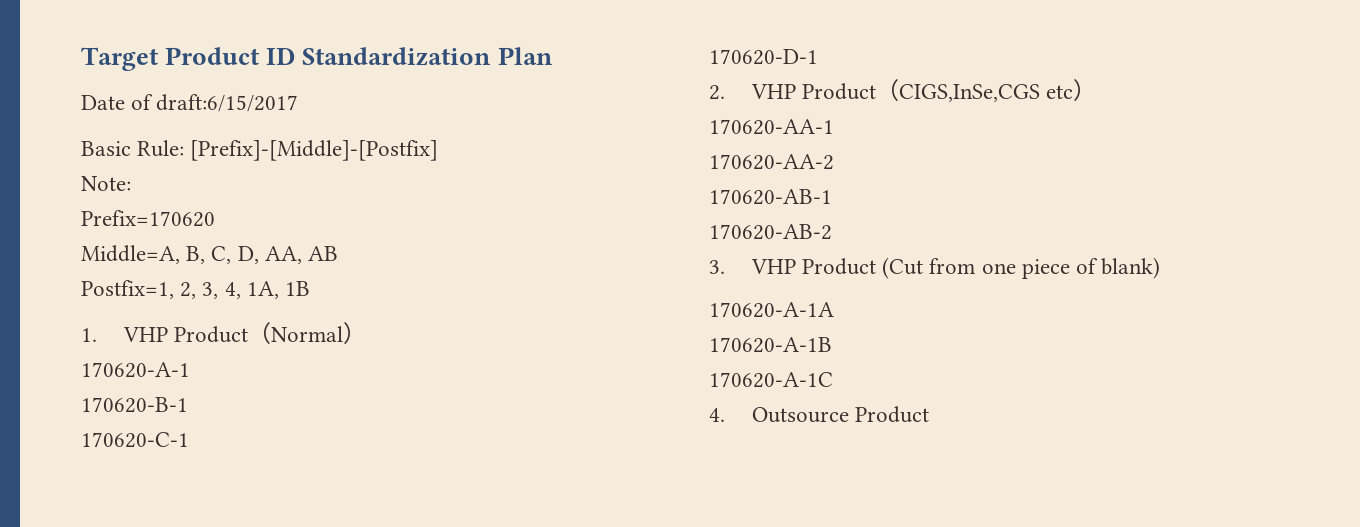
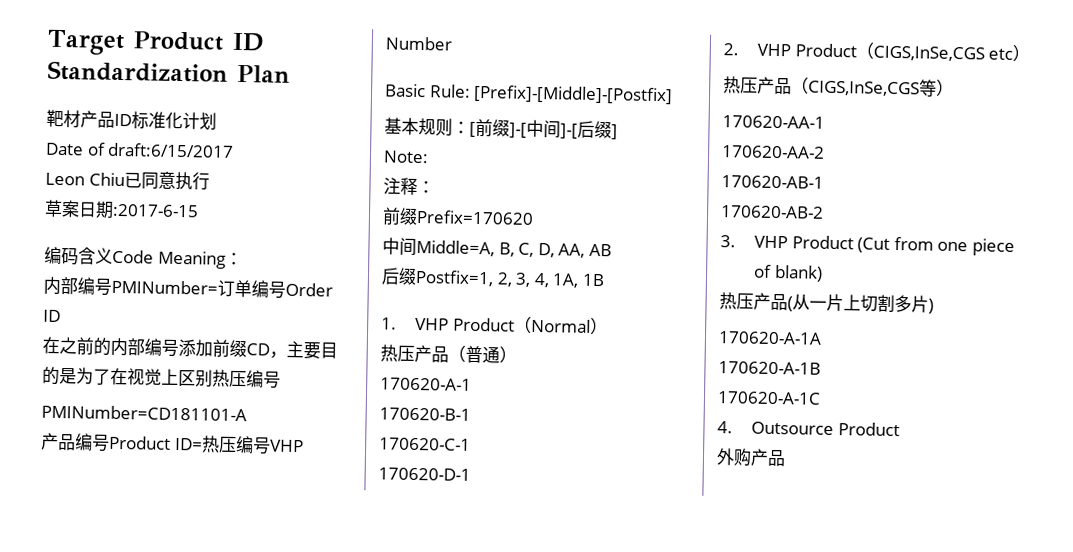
[81,94,299,112] [81,140,439,161] Date of draft:6/15/2017 // Basic Rule: [Prefix]-[Middle]-[Postfix] -> [46,109,217,130] [45,142,235,158] [45,171,210,191] [44,199,199,219] [44,246,243,269] [43,276,333,299] [43,309,61,323] [42,336,338,360] [42,366,281,389] [41,404,247,422] [41,432,304,455] [385,36,452,51] [384,83,674,105] [384,117,618,140] 靶材产品ID标准化计划 // Date of draft:6/15/2017 // Leon Chiu已同意执行 // 草案日期:2017-6-15 // 编码含义Code Meaning： // 内部编号PMINumber=订单编号Order ID // 在之前的内部编号添加前缀CD，主要目的是为了在视觉上区别热压编号 // PMINumber=CD181101-A // 产品编号Product ID=热压编号VHP Number // Basic Rule: [Prefix]-[Middle]-[Postfix] // 基本规则：[前缀]-[中间]-[后缀]
(131, 183) none -> [383,177,435,195] [382,207,418,226] 注释： // 前缀
(215, 218) none -> [382,237,417,256] 中间
(339, 253) none -> [381,267,417,285] 后缀
(366, 333) none -> [380,344,517,364] // 热压产品（普通）
(1097, 90) none -> [723,76,954,97] // 热压产品（CIGS,InSe,CGS等）
(1161, 268) none -> [719,292,934,314] // 热压产品(从一片上切割多片)
(929, 414) none -> [716,448,786,467] // 外购产品

